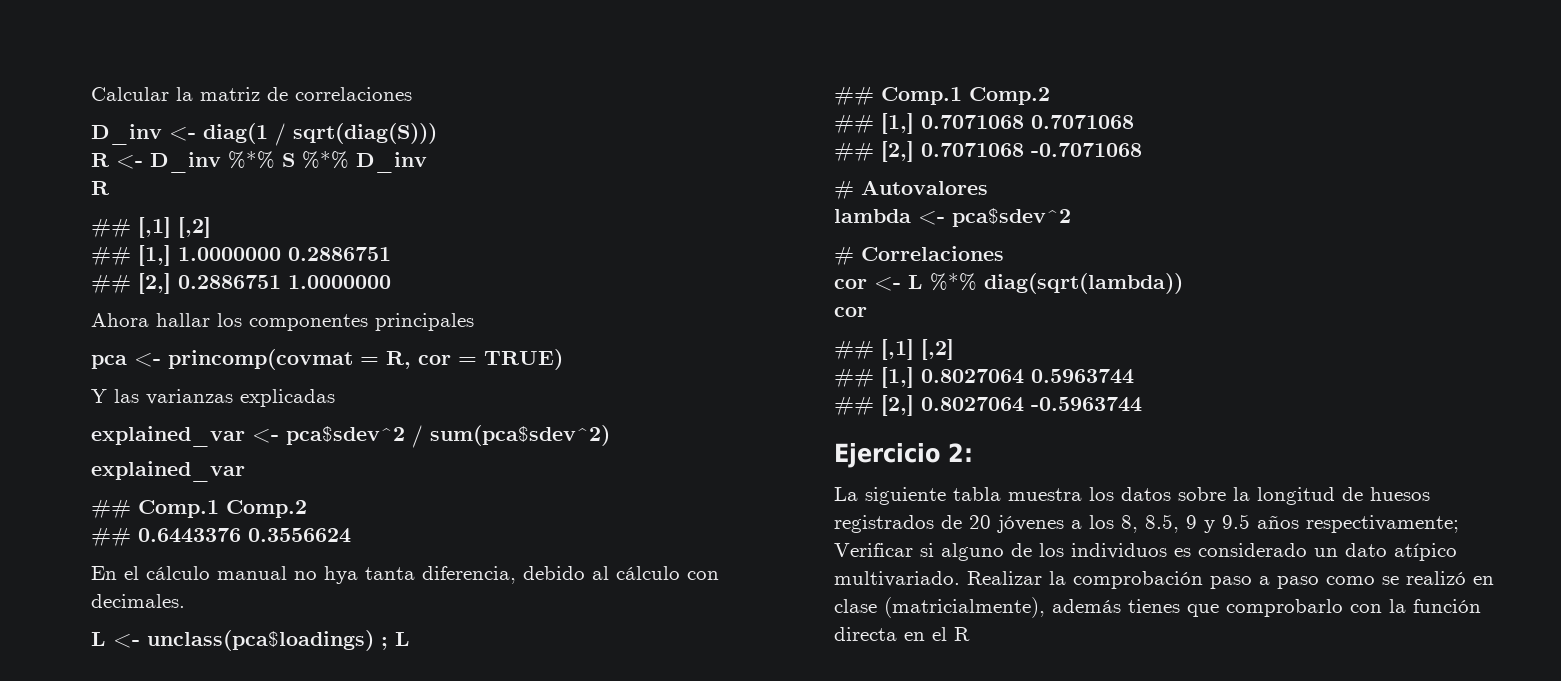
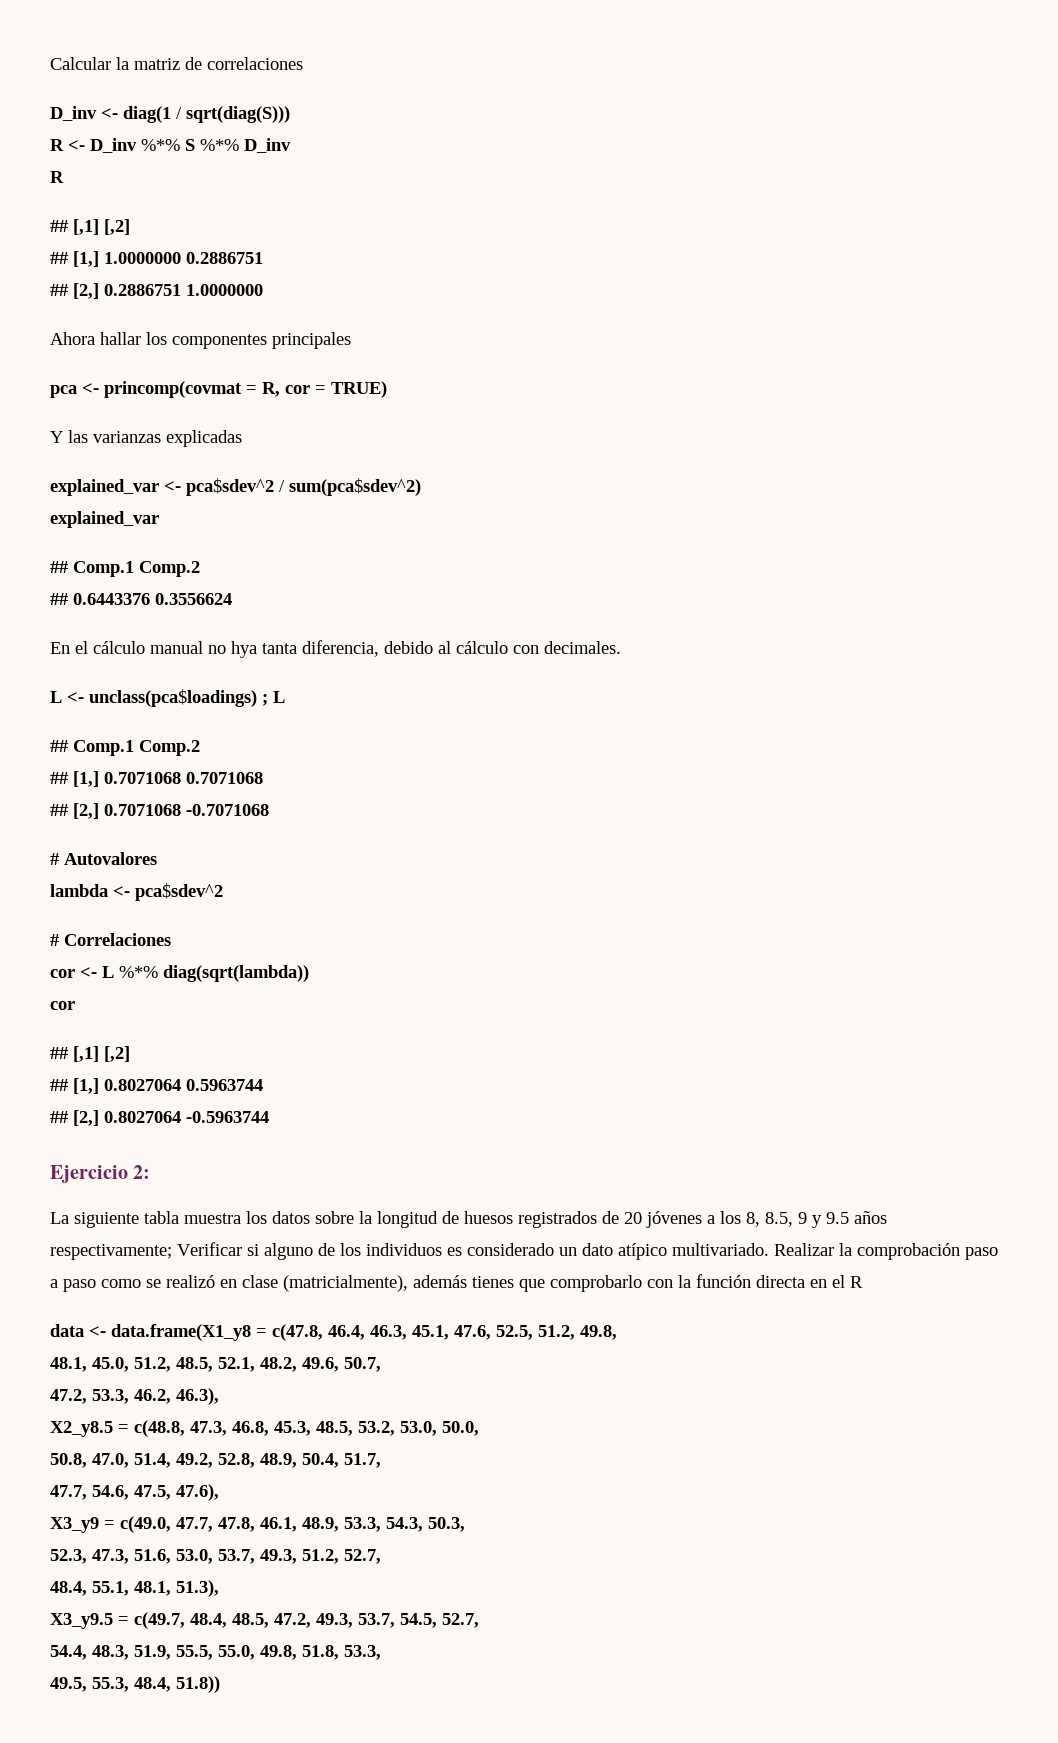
(970, 634) none -> [50,1324,617,1341] [50,1357,381,1372] [50,1388,219,1405] [50,1420,479,1437] [50,1453,381,1468] [50,1484,219,1501] [50,1516,465,1533] [50,1549,381,1564] [50,1580,219,1597] [50,1612,479,1629] [50,1645,381,1660] [50,1676,220,1693] // data <- data.frame(X1_y8 = c(47.8, 46.4, 46.3, 45.1, 47.6, 52.5, 51.2, 49.8, // 48.1, 45.0, 51.2, 48.5, 52.1, 48.2, 49.6, 50.7, // 47.2, 53.3, 46.2, 46.3), // X2_y8.5 = c(48.8, 47.3, 46.8, 45.3, 48.5, 53.2, 53.0, 50.0, // 50.8, 47.0, 51.4, 49.2, 52.8, 48.9, 50.4, 51.7, // 47.7, 54.6, 47.5, 47.6), // X3_y9 = c(49.0, 47.7, 47.8, 46.1, 48.9, 53.3, 54.3, 50.3, // 52.3, 47.3, 51.6, 53.0, 53.7, 49.3, 51.2, 52.7, // 48.4, 55.1, 48.1, 51.3), // X3_y9.5 = c(49.7, 48.4, 48.5, 47.2, 49.3, 53.7, 54.5, 52.7, // 54.4, 48.3, 51.9, 55.5, 55.0, 49.8, 51.8, 53.3, // 49.5, 55.3, 48.4, 51.8))

